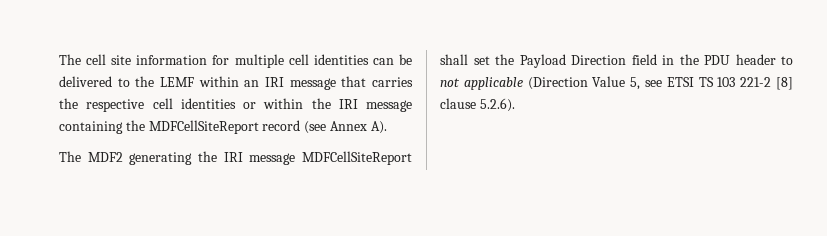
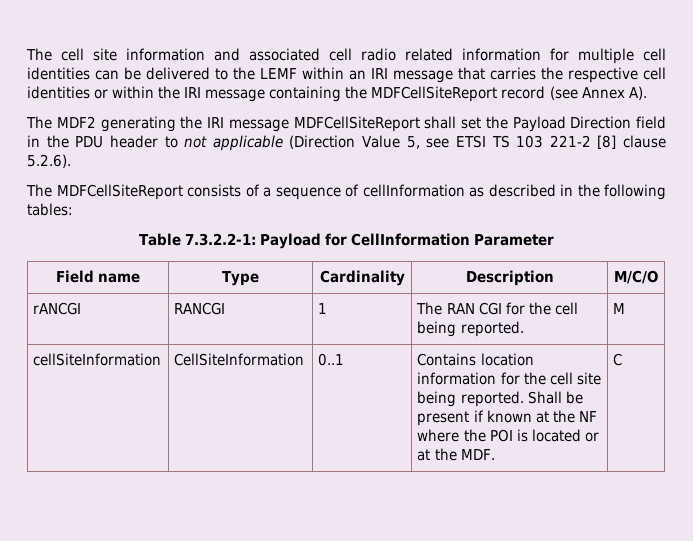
(208, 60) none -> [214,48,541,61] and associated cell radio related information
(515, 105) none -> [26,184,666,200] [27,203,73,216] [138,233,555,249] [55,270,141,283] [222,271,260,286] [319,270,405,286] [465,270,554,286] [614,270,658,284] [33,302,82,315] [174,302,226,315] [318,303,328,314] [416,302,578,315] [417,321,524,337] [613,303,626,314] [33,353,162,366] [174,353,305,366] [318,353,345,366] [417,353,534,366] [417,372,601,385] [417,391,583,407] [417,410,597,426] [417,429,599,442] [417,448,495,461] [613,353,623,366] // The MDFCellSiteReport consists of a sequence of cellInformation as described in the following tables: // Table 7.3.2.2-1: Payload for CellInformation Parameter // Field name | Type | Cardinality | Description | M/C/O // rANCGI | RANCGI | 1 | The RAN CGI for the cell being reported. | M // cellSiteInformation | CellSiteInformation | 0..1 | Contains location information for the cell site being reported. Shall be present if known at the NF where the POI is located or at the MDF. | C

